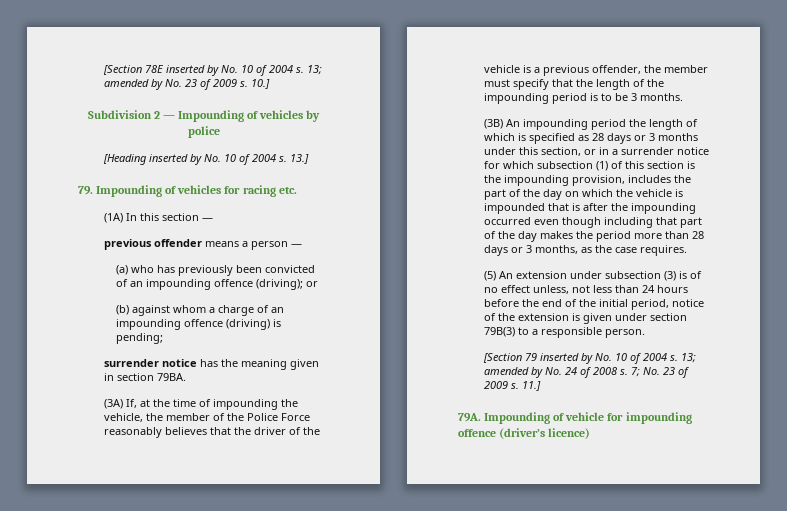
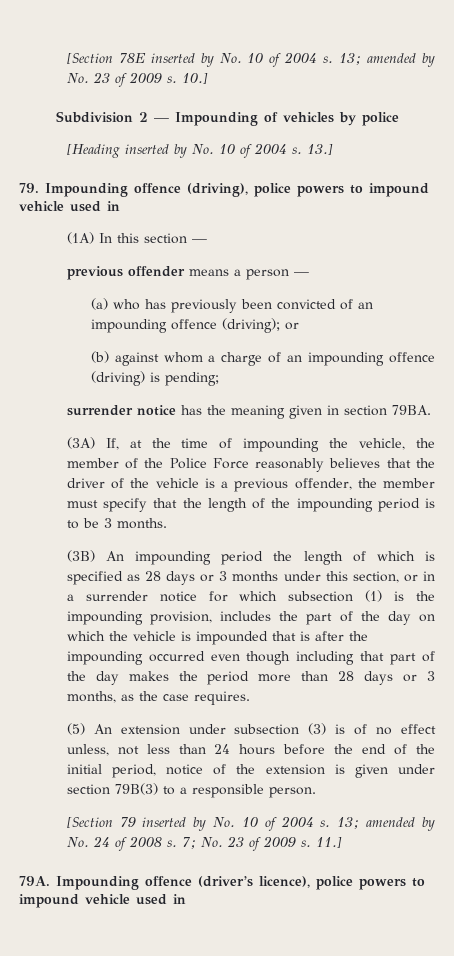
[165,185,297,197] of vehicles for racing etc. -> [134,183,429,197] [19,201,120,212] offence (driving), police powers to impound vehicle used in
[610,161,684,169] of this section -> (383, 596) none
[553,412,692,424] [458,428,591,439] of vehicle for impounding offence (driver’s licence) -> [145,876,425,890] [19,894,186,908] offence (driver’s licence), police powers to impound vehicle used in

